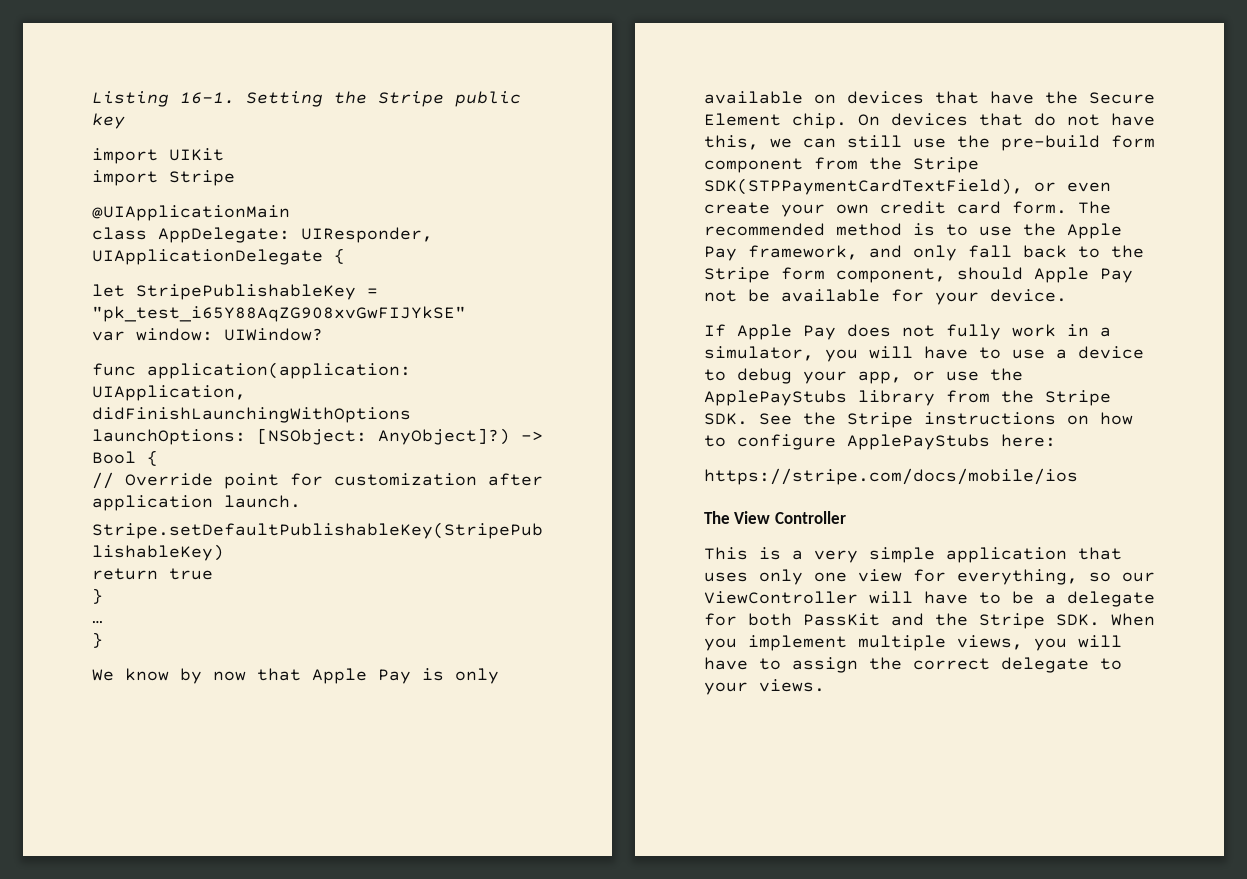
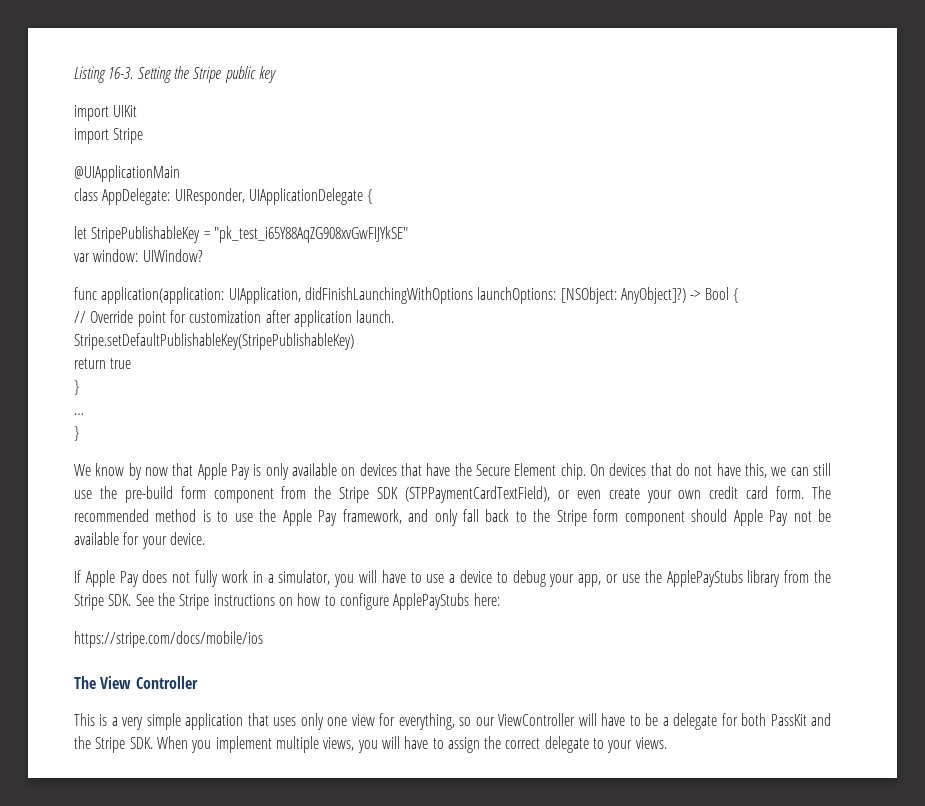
[180,92,235,104] 16-1. -> [108,67,134,79] 16-3.
[704,178,1023,195] SDK(STPPaymentCardTextField), -> [377,486,551,503] SDK (STPPaymentCardTextField),
[836,268,946,283] component, -> [624,511,685,526] component

